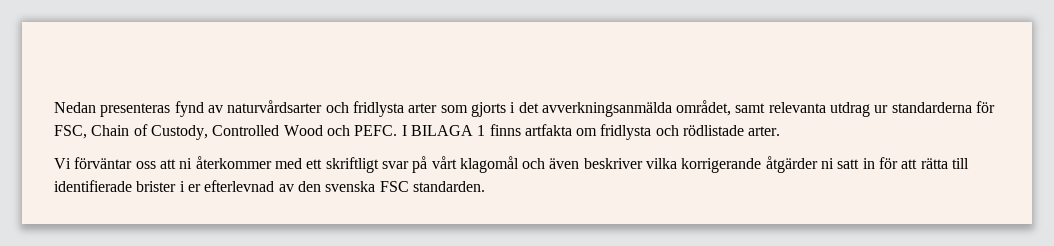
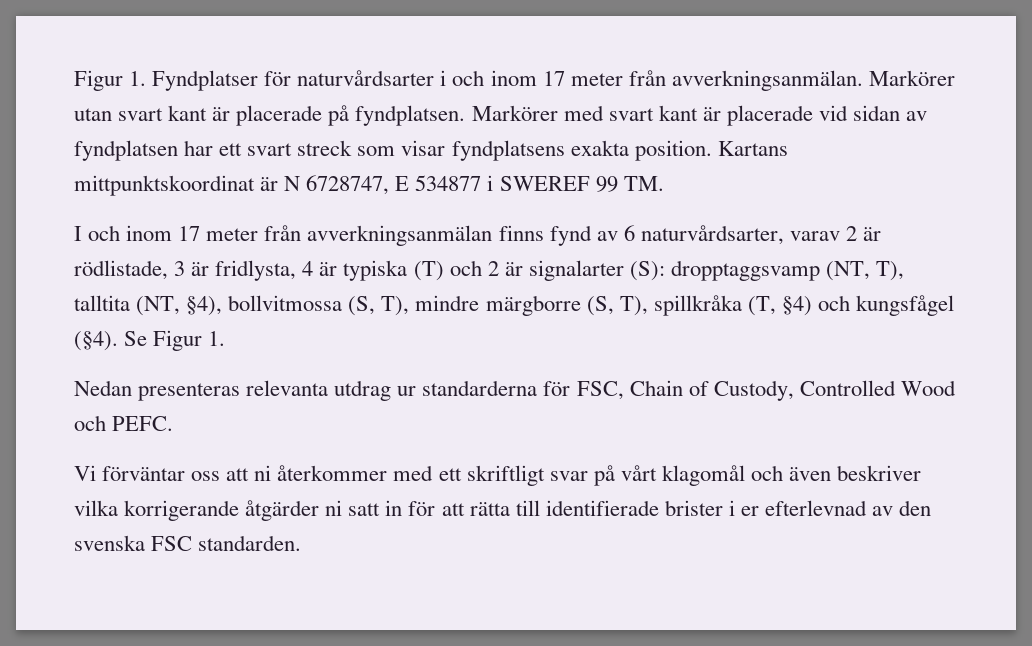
[54,100,766,117] Nedan presenteras fynd av naturvårdsarter och fridlysta arter som gjorts i det avverkningsanmälda området, samt -> [74,70,955,91] [74,105,928,126] [74,140,788,161] [74,175,664,196] [74,225,882,246] [74,260,905,281] [74,295,955,316] [74,330,226,351] [74,380,241,401] Figur 1. Fyndplatser för naturvårdsarter i och inom 17 meter från avverkningsanmälan. Markörer utan svart kant är placerade på fyndplatsen. Markörer med svart kant är placerade vid sidan av fyndplatsen har ett svart streck som visar fyndplatsens exakta position. Kartans mittpunktskoordinat är N 6728747, E 534877 i SWEREF 99 TM. // I och inom 17 meter från avverkningsanmälan finns fynd av 6 naturvårdsarter, varav 2 är rödlistade, 3 är fridlysta, 4 är typiska (T) och 2 är signalarter (S): dropptaggsvamp (NT, T), talltita (NT, §4), bollvitmossa (S, T), mindre märgborre (S, T), spillkråka (T, §4) och kungsfågel (§4). Se Figur 1. // Nedan presenteras
[401,124,781,140] I BILAGA 1 finns artfakta om fridlysta och rödlistade arter. -> (174, 423) none

